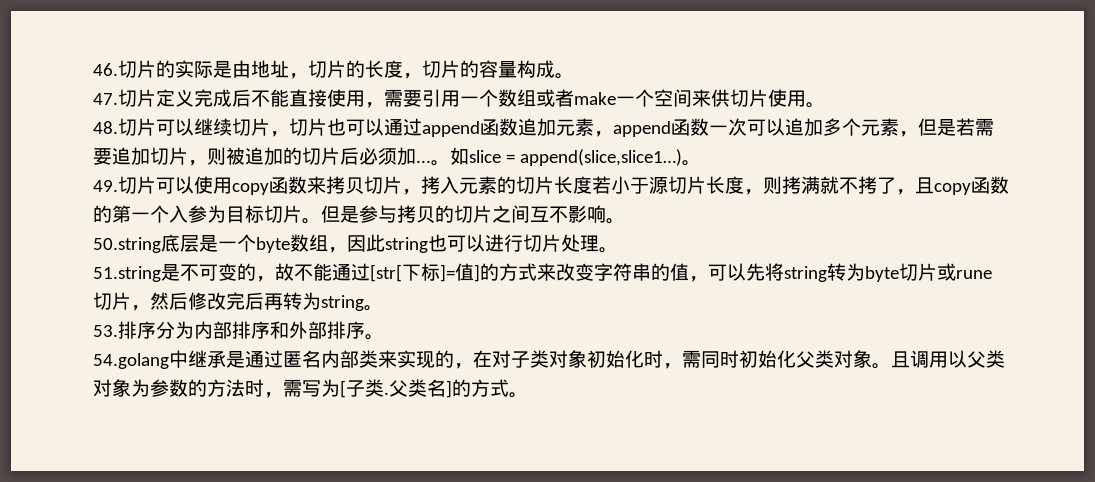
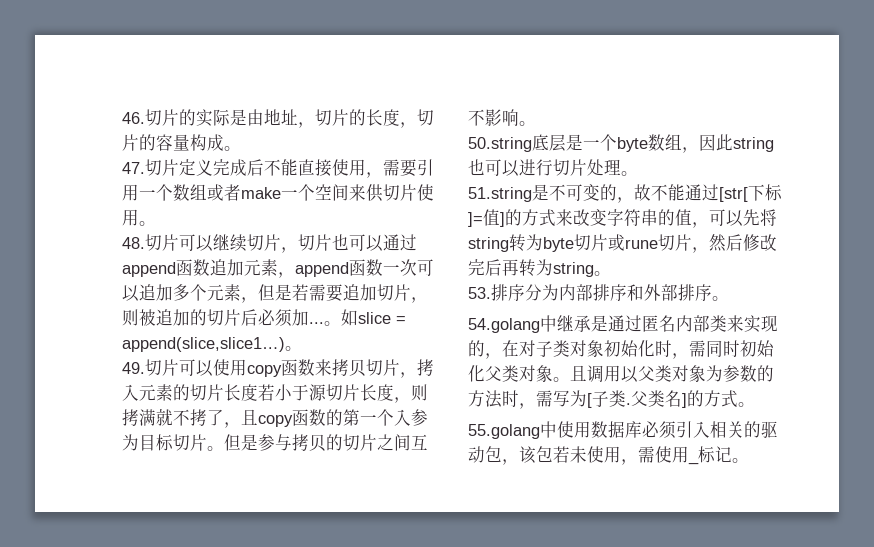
(528, 395) none -> [468,421,778,439] [468,446,749,465] // 55.golang中使用数据库必须引入相关的驱动包，该包若未使用，需使用_标记。

